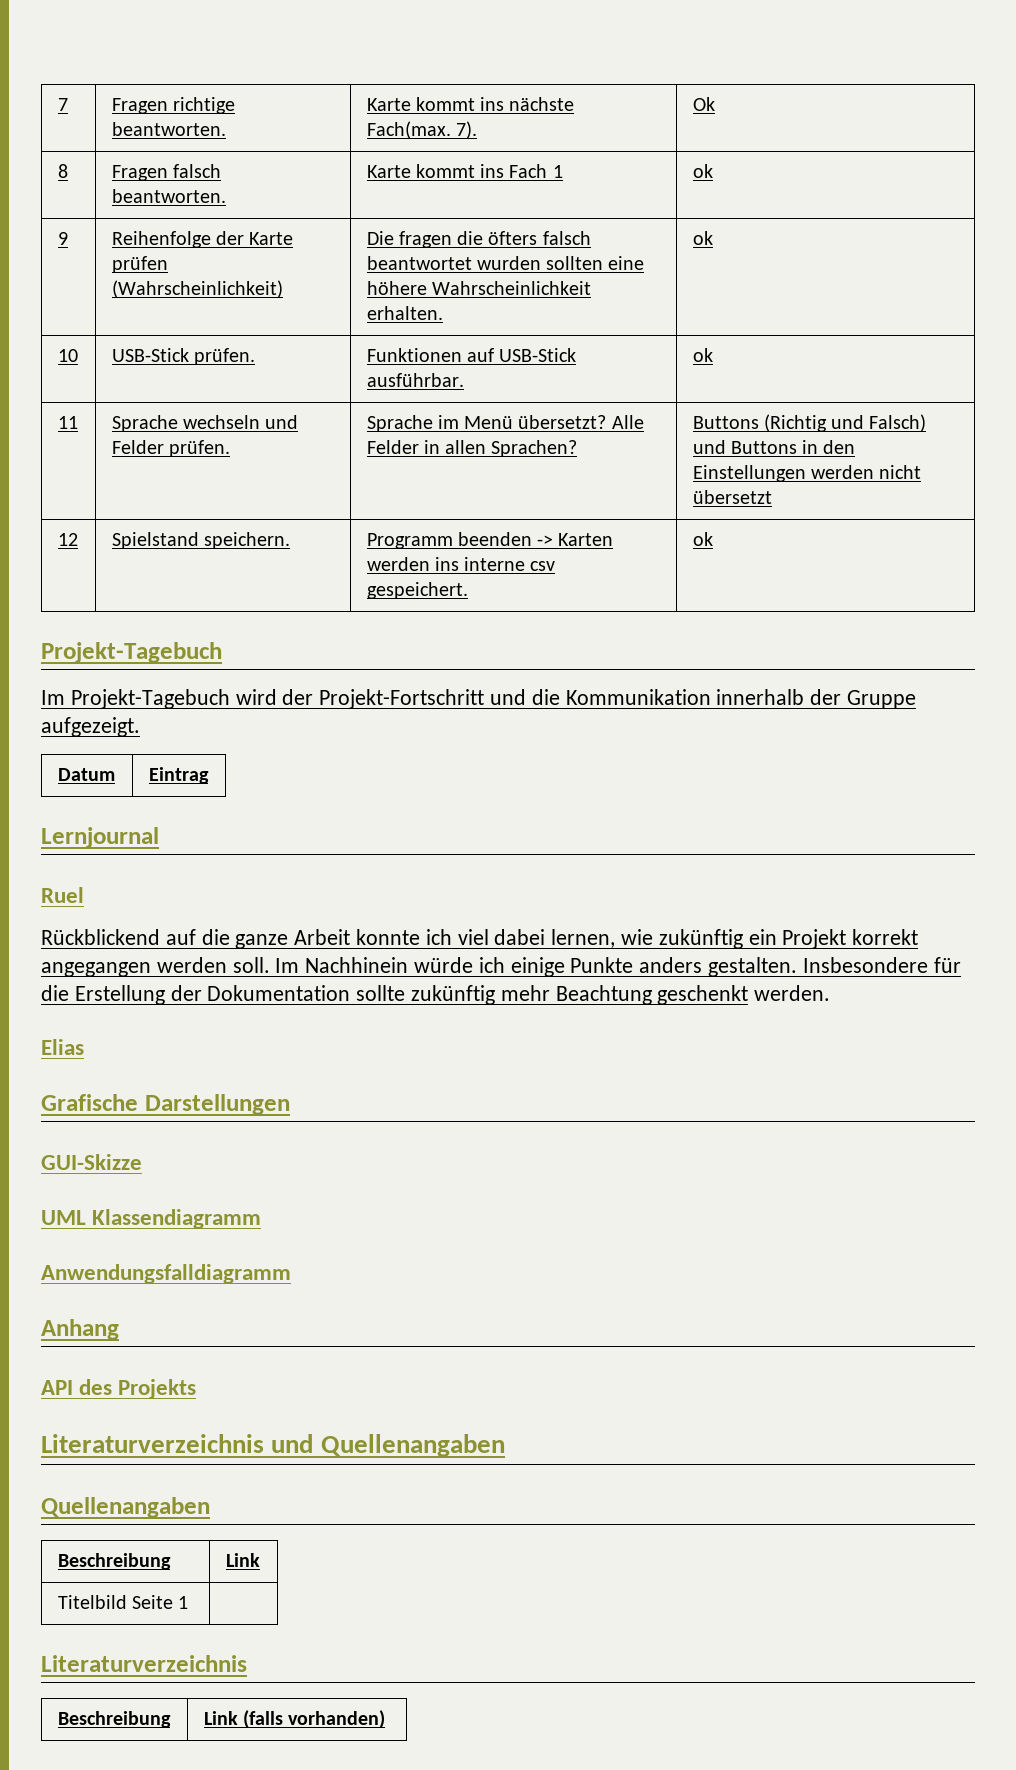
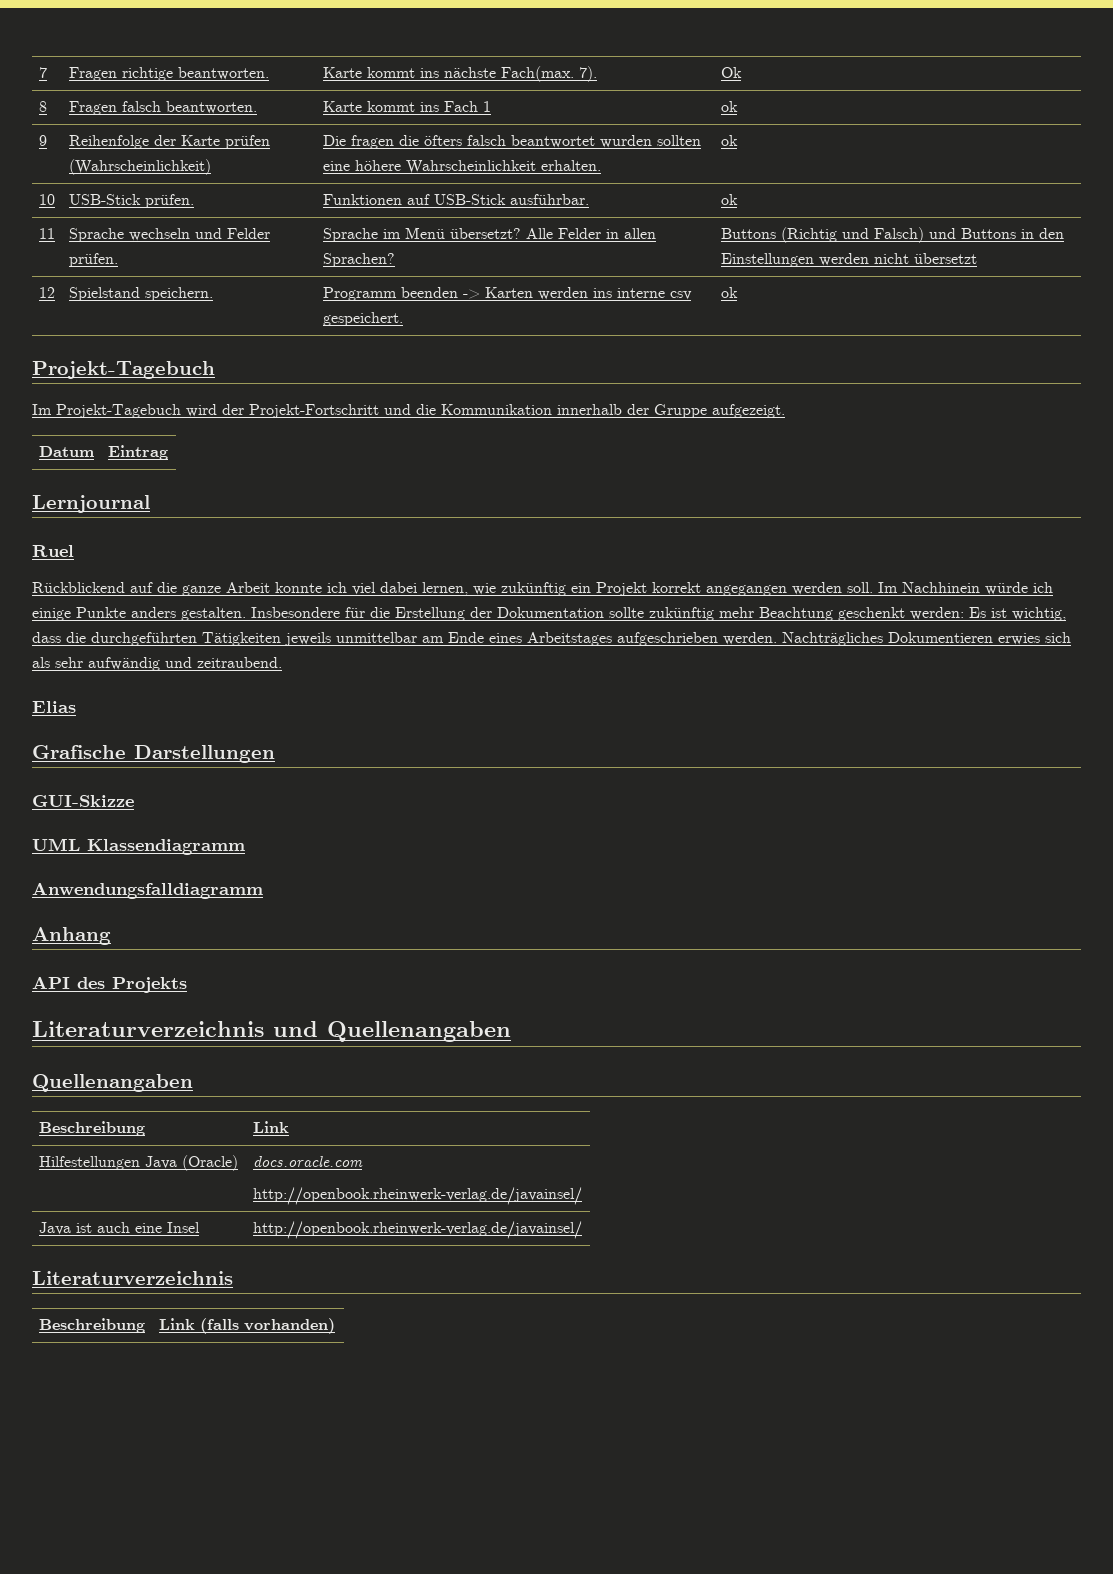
[754,985,831,1001] werden. -> [910,607,1066,621] [32,632,1071,646] [32,657,282,671] werden: Es ist wichtig, dass die durchgeführten Tätigkeiten jeweils unmittelbar am Ende eines Arbeitstages aufgeschrieben werden. Nachträgliches Dokumentieren erwies sich als sehr aufwändig und zeitraubend.
[57,1595,189,1609] Titelbild Seite 1 | -> [38,1155,238,1171] [252,1156,363,1167] [252,1187,582,1205] [38,1222,200,1235] [252,1221,582,1239] Hilfestellungen Java (Oracle) | docs.oracle.com // http://openbook.rheinwerk-verlag.de/javainsel/ // Java ist auch eine Insel | http://openbook.rheinwerk-verlag.de/javainsel/

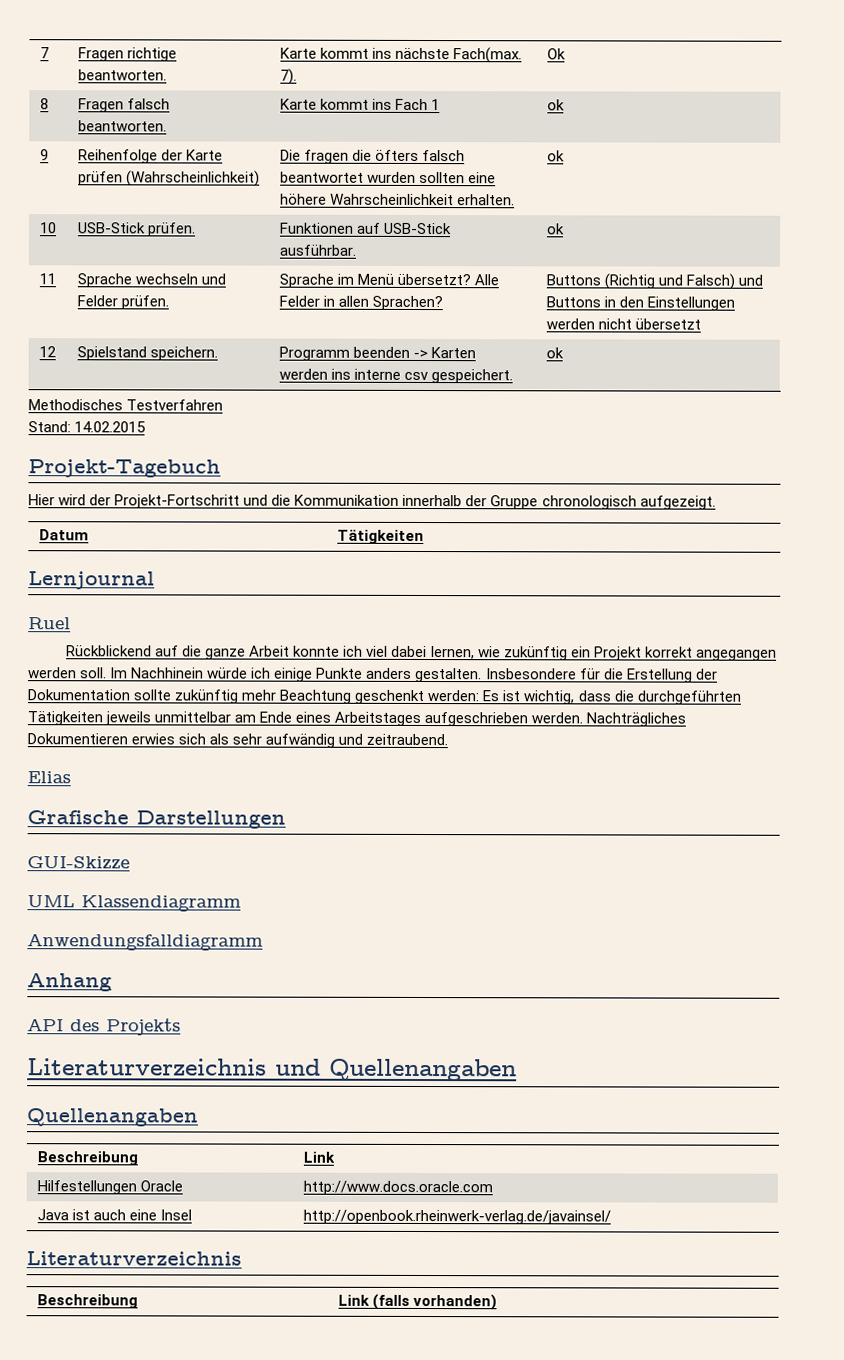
(738, 292) none -> [28,399,224,411] [28,421,147,433] // Methodisches Testverfahren // Stand: 14.02.2015
[32,404,181,418] Im Projekt-Tagebuch -> [28,494,55,506] Hier
(707, 411) none -> [541,495,637,510] chronologisch
[107,445,168,460] Eintrag -> [336,529,424,545] Tätigkeiten
[144,1155,238,1171] [252,1156,363,1167] [252,1187,582,1205] Java (Oracle) | docs.oracle.com // http://openbook.rheinwerk-verlag.de/javainsel/ -> [140,1180,184,1192] [302,1180,493,1196] Oracle | http://www.docs.oracle.com

